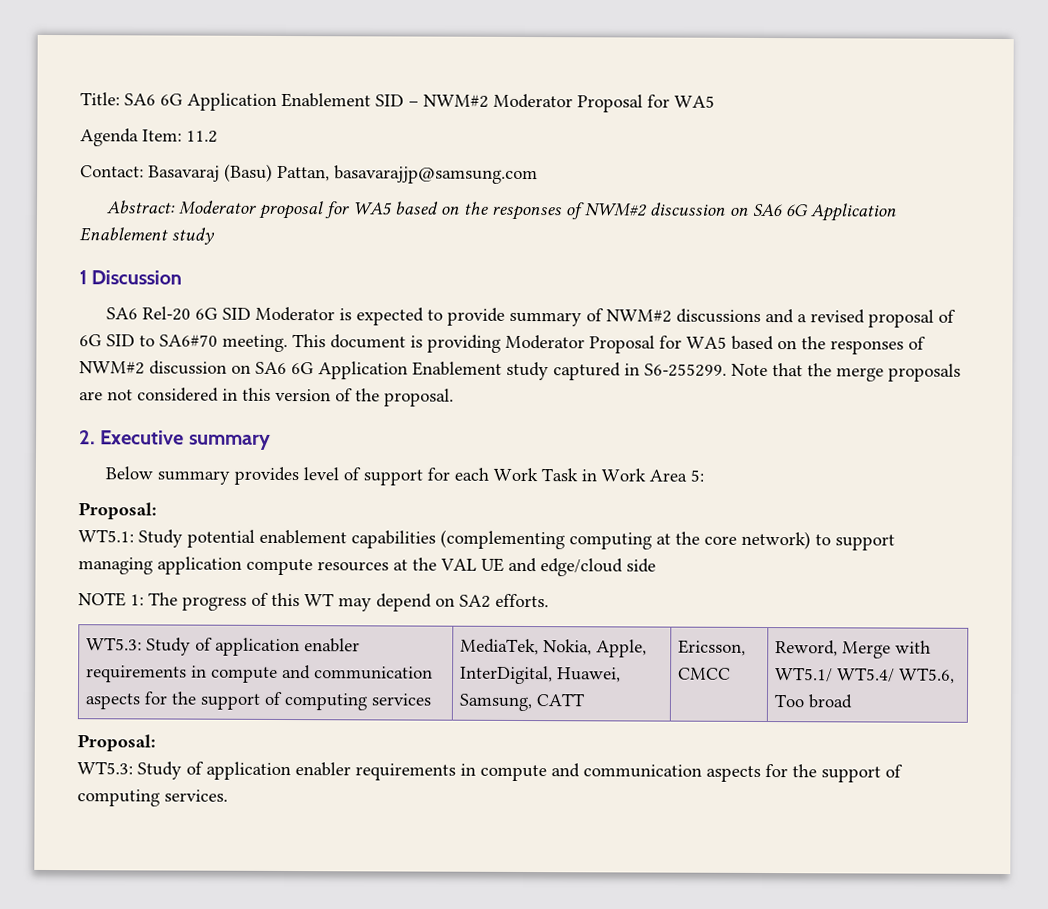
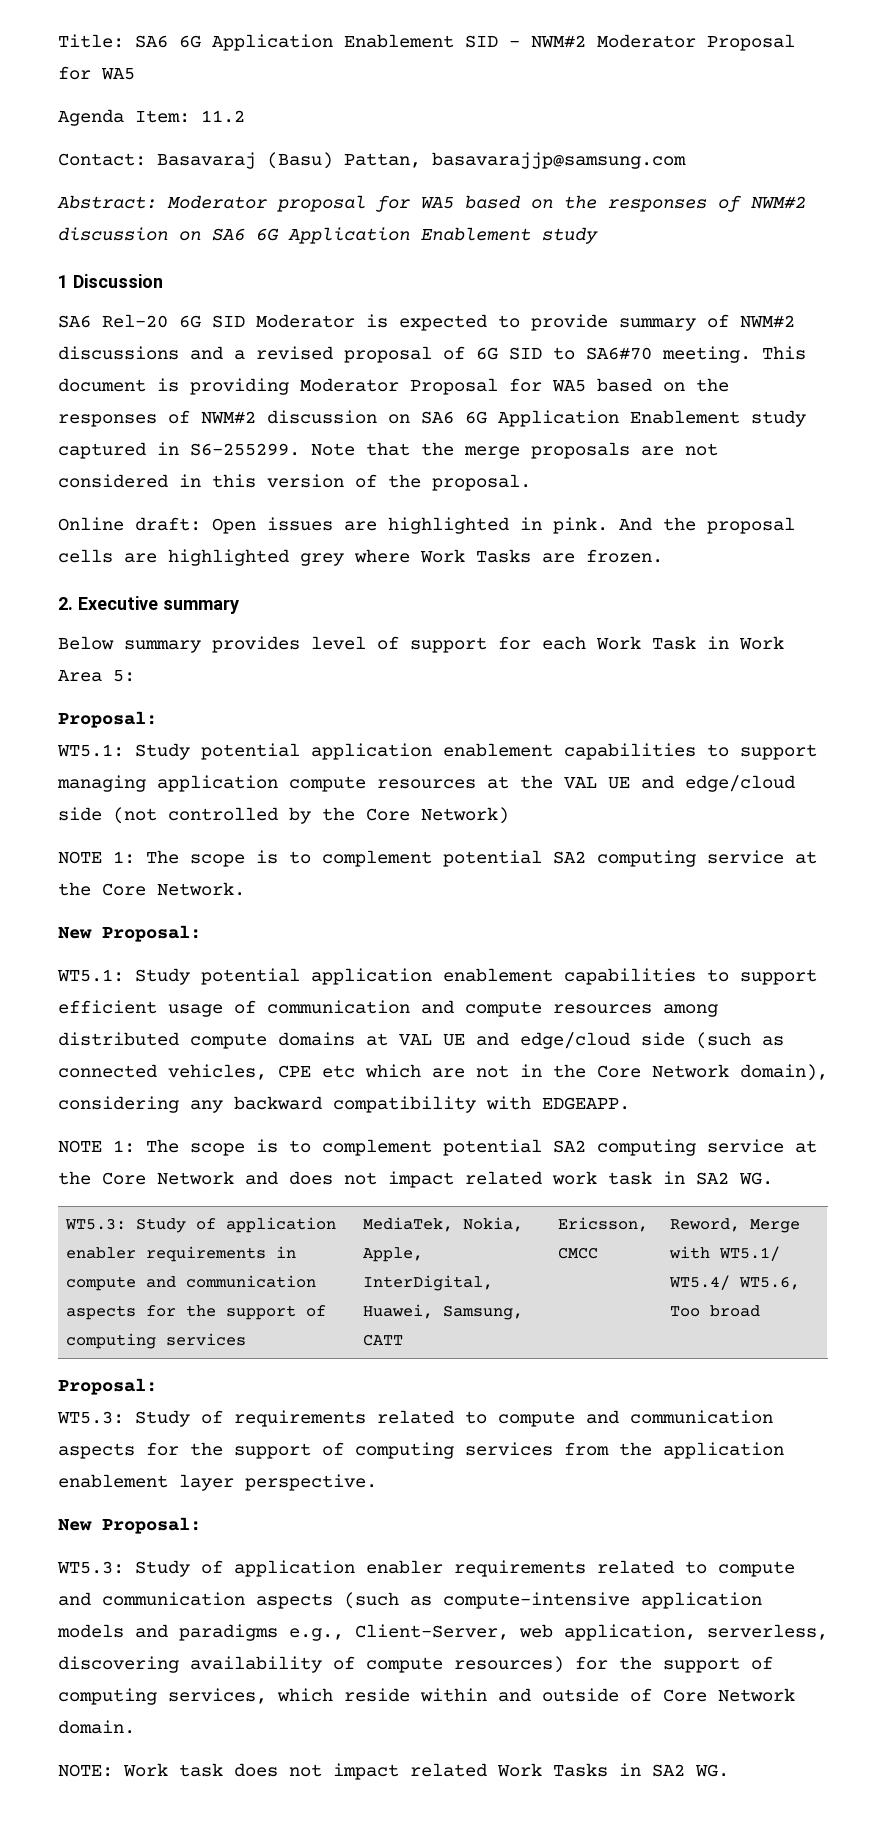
(454, 397) none -> [58,517,795,534] [58,549,663,566] // Online draft: Open issues are highlighted in pink. And the proposal cells are highlighted grey where Work Tasks are frozen.
[259,529,811,550] enablement capabilities (complementing computing at the core network) -> [311,743,696,760] application enablement capabilities
[78,592,549,612] // NOTE 1: The progress of this WT may depend on SA2 efforts. -> [113,807,509,824] [58,850,817,867] [58,882,245,896] [58,925,201,942] [57,968,817,985] [58,1000,718,1017] [58,1032,784,1049] [58,1064,828,1081] [58,1096,630,1113] [58,1139,817,1156] [58,1171,773,1188] (not controlled by the Core Network) // NOTE 1: The scope is to complement potential SA2 computing service at the Core Network. // New Proposal: // WT5.1: Study potential application enablement capabilities to support efficient usage of communication and compute resources among distributed compute domains at VAL UE and edge/cloud side (such as connected vehicles, CPE etc which are not in the Core Network domain), considering any backward compatibility with EDGEAPP. // NOTE 1: The scope is to complement potential SA2 computing service at the Core Network and does not impact related work task in SA2 WG.
[206,761,903,783] [77,789,228,807] application enabler requirements in compute and communication aspects for the support of computing services. -> [234,1410,773,1427] [58,1442,784,1459] [58,1474,377,1491] [58,1517,201,1534] [57,1560,795,1577] [58,1592,762,1609] [57,1624,828,1641] [58,1656,773,1673] [58,1688,795,1705] [58,1720,135,1734] [58,1763,729,1780] requirements related to compute and communication aspects for the support of computing services from the application enablement layer perspective. // New Proposal: // WT5.3: Study of application enabler requirements related to compute and communication aspects (such as compute-intensive application models and paradigms e.g., Client-Server, web application, serverless, discovering availability of compute resources) for the support of computing services, which reside within and outside of Core Network domain. // NOTE: Work task does not impact related Work Tasks in SA2 WG.

